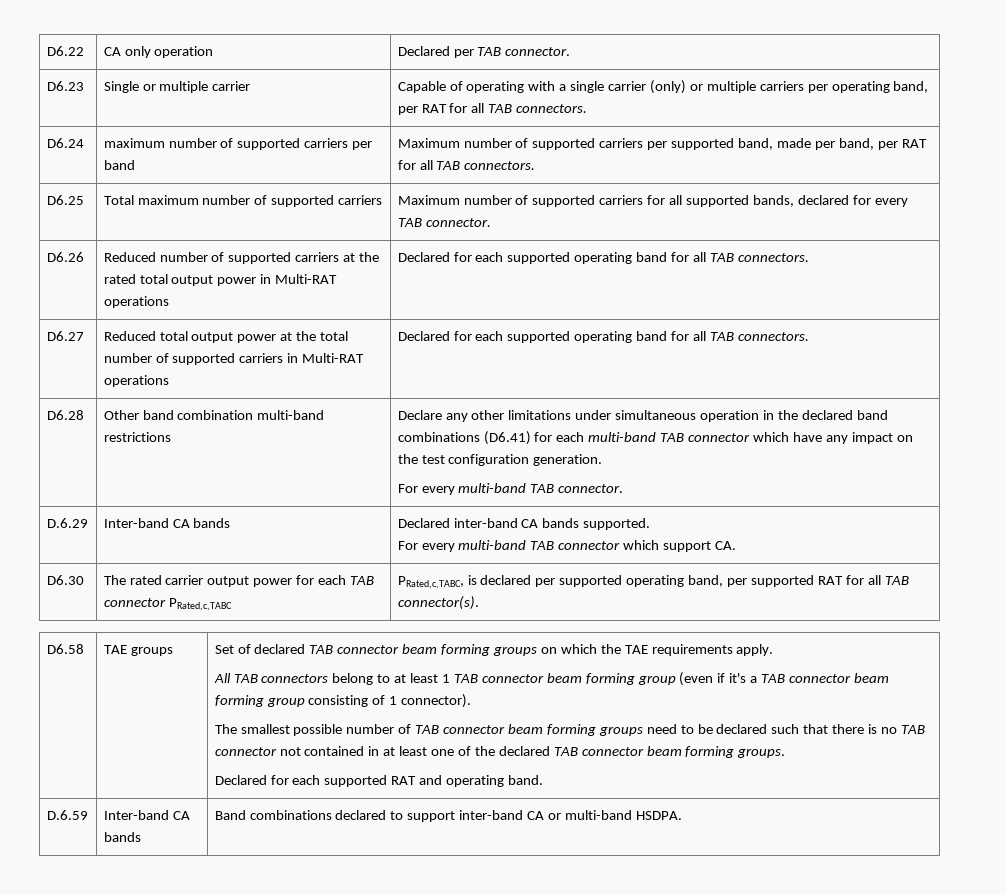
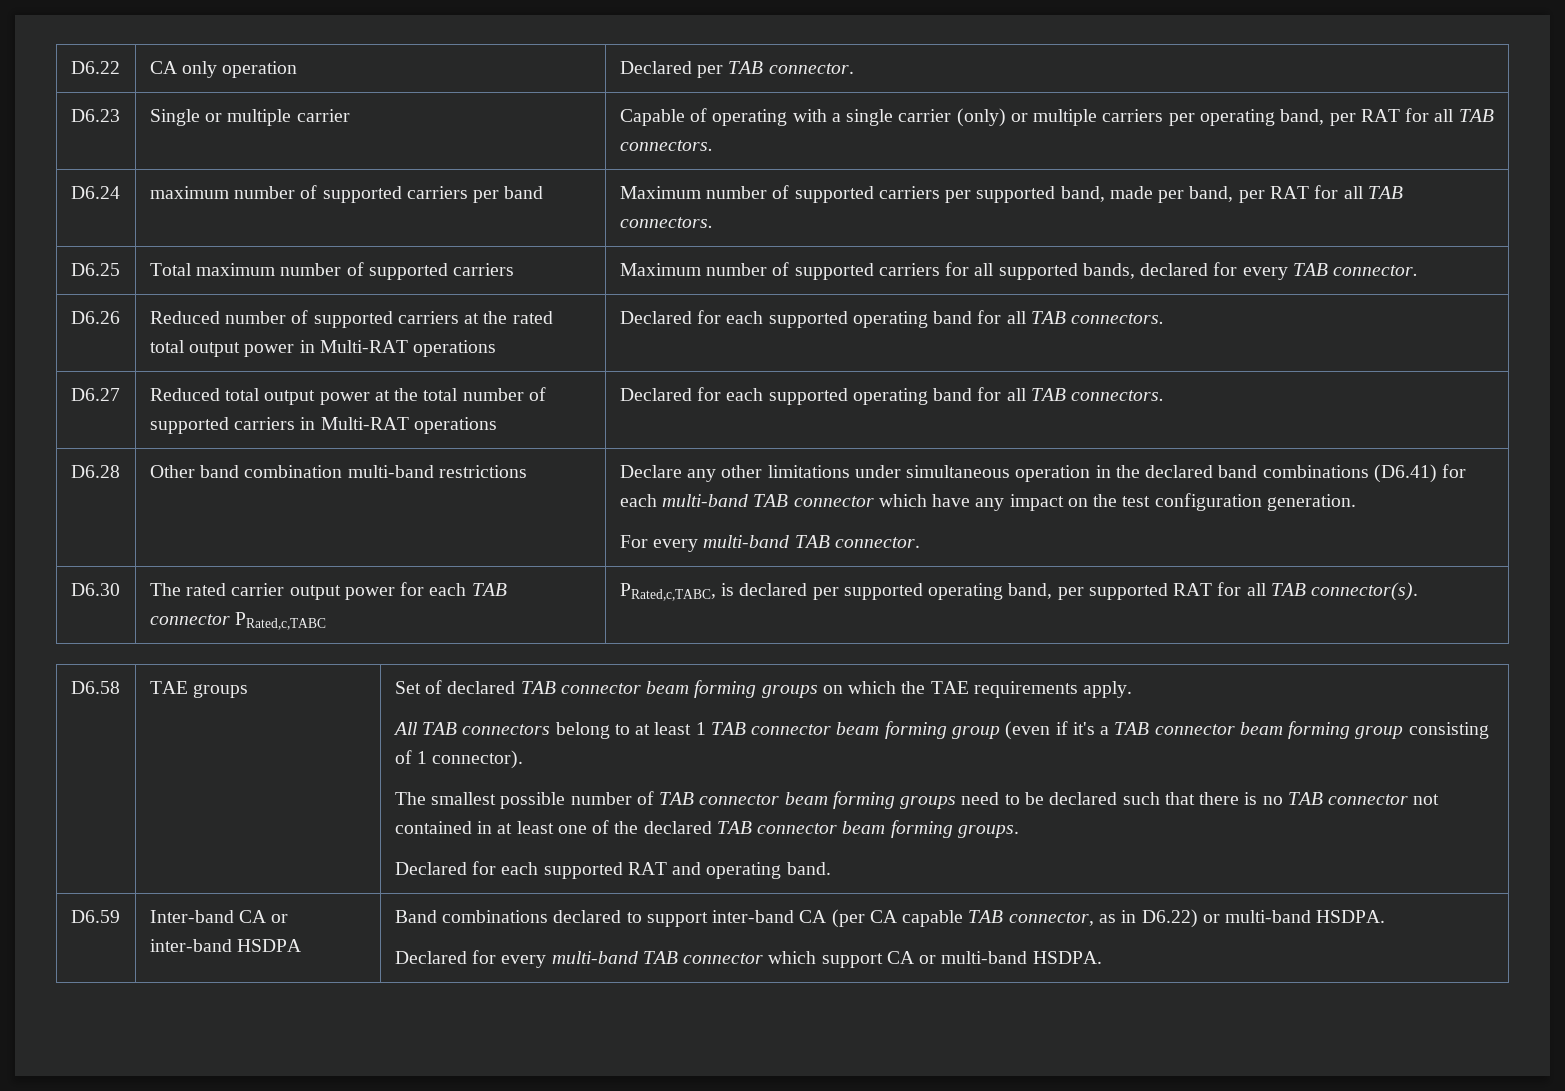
[46,518,88,528] [103,518,231,528] [397,518,651,530] [397,540,736,552] // D.6.29 | Inter-band CA bands | Declared inter-band CA bands supported. // For every multi-band TAB connector which support CA. -> (920, 542) none
[46,810,88,820] [103,810,190,820] [103,832,141,842] D.6.59 | Inter-band CA bands -> [70,910,120,923] [149,910,289,923] [149,939,302,952] D6.59 | Inter-band CA or inter-band HSDPA
(545, 815) none -> [831,909,1386,928] [394,950,914,968] (per CA capable TAB connector, as in D6.22) or multi-band HSDPA. // Declared for every multi-band TAB connector which support CA

